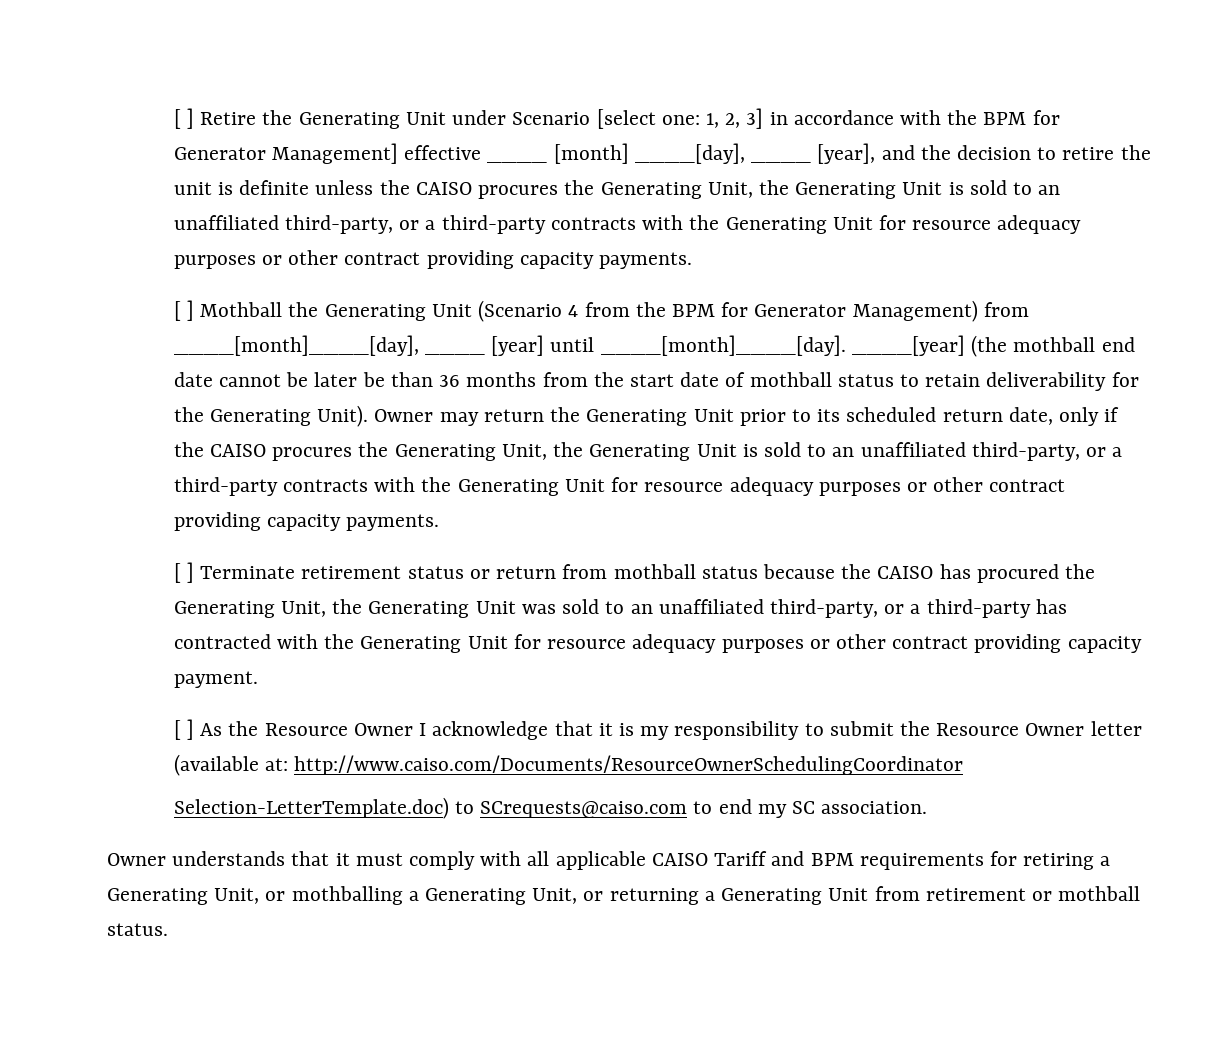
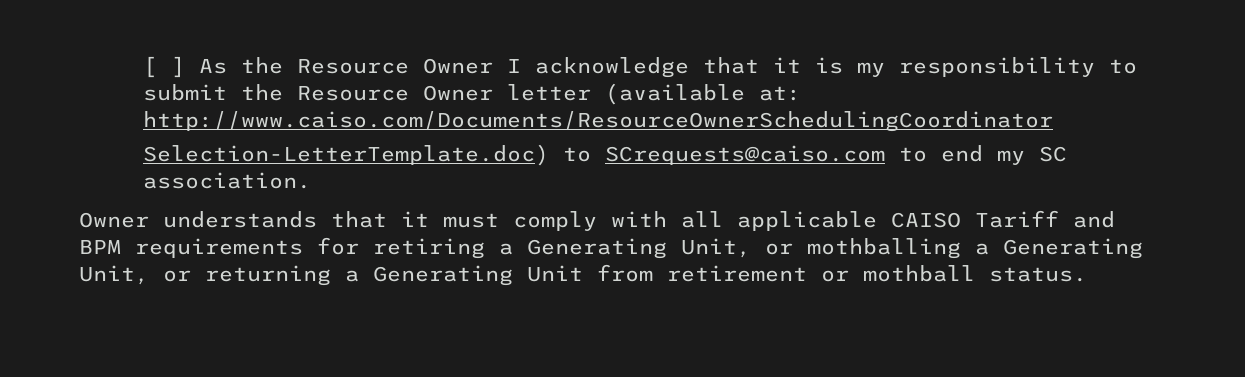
[173,108,1060,129] [173,143,482,164] [487,143,1151,164] [173,180,1061,199] [173,215,1082,234] [173,250,693,269] [173,300,1029,322] [173,335,1135,357] [173,372,1139,391] [173,405,1120,427] [173,442,1123,461] [173,477,1066,496] [173,512,440,531] [173,562,1096,583] [173,599,1067,618] [173,634,1142,653] [173,671,258,688] [173,719,195,740] [ ] Retire the Generating Unit under Scenario [select one: 1, 2, 3] in accordance with the BPM for Generator Management] effective ____ [month] ____[day], ____ [year], and the decision to retire the unit is definite unless the CAISO procures the Generating Unit, the Generating Unit is sold to an unaffiliated third-party, or a third-party contracts with the Generating Unit for resource adequacy purposes or other contract providing capacity payments. // [ ] Mothball the Generating Unit (Scenario 4 from the BPM for Generator Management) from ____[month]____[day], ____ [year] until ____[month]____[day]. ____[year] (the mothball end date cannot be later be than 36 months from the start date of mothball status to retain deliverability for the Generating Unit). Owner may return the Generating Unit prior to its scheduled return date, only if the CAISO procures the Generating Unit, the Generating Unit is sold to an unaffiliated third-party, or a third-party contracts with the Generating Unit for resource adequacy purposes or other contract providing capacity payments. // [ ] Terminate retirement status or return from mothball status because the CAISO has procured the Generating Unit, the Generating Unit was sold to an unaffiliated third-party, or a third-party has contracted with the Generating Unit for resource adequacy purposes or other contract providing capacity payment. // [ ] -> [143,56,186,78] [ ]

